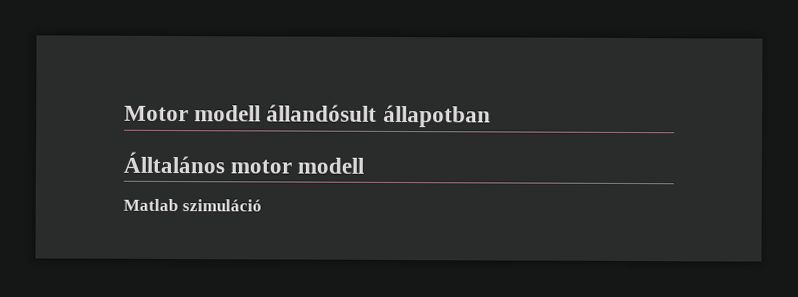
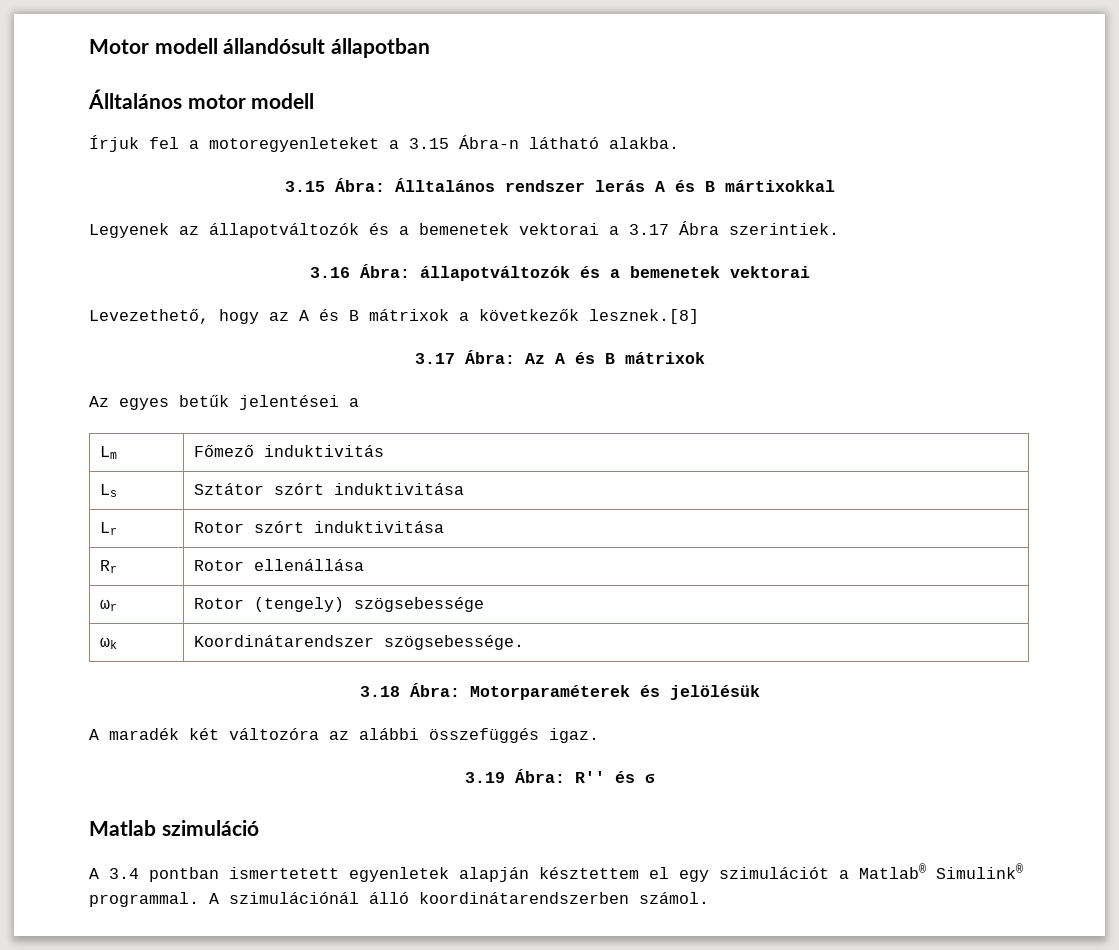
[123,198,262,212] Matlab szimuláció -> [89,135,679,152] [284,178,835,192] [89,221,839,238] [309,264,810,281] [89,308,699,324] [414,350,705,364] [89,394,359,410] [99,446,117,459] [193,444,384,457] [99,484,117,497] [193,483,464,495] [99,522,117,535] [193,521,444,533] [99,560,117,573] [193,559,364,571] [99,599,117,611] [193,597,484,612] [99,637,117,649] [193,635,524,650] [359,683,760,700] [89,728,599,743] [464,769,655,783] [89,820,259,836] [89,863,1023,882] [89,892,709,907] Írjuk fel a motoregyenleteket a 3.15 Ábra-n látható alakba. // 3.15 Ábra: Álltalános rendszer lerás A és B mártixokkal // Legyenek az állapotváltozók és a bemenetek vektorai a 3.17 Ábra szerintiek. // 3.16 Ábra: állapotváltozók és a bemenetek vektorai // Levezethető, hogy az A és B mátrixok a következők lesznek.[8] // 3.17 Ábra: Az A és B mátrixok // Az egyes betűk jelentései a // Lm | Főmező induktivitás // Ls | Sztátor szórt induktivitása // Lr | Rotor szórt induktivitása // Rr | Rotor ellenállása // ωr | Rotor (tengely) szögsebessége // ωk | Koordinátarendszer szögsebessége. // 3.18 Ábra: Motorparaméterek és jelölésük // A maradék két változóra az alábbi összefüggés igaz. // 3.19 Ábra: R'' és ϭ // Matlab szimuláció // A 3.4 pontban ismertetett egyenletek alapján késztettem el egy szimulációt a Matlab® Simulink® programmal. A szimulációnál álló koordinátarendszerben számol.

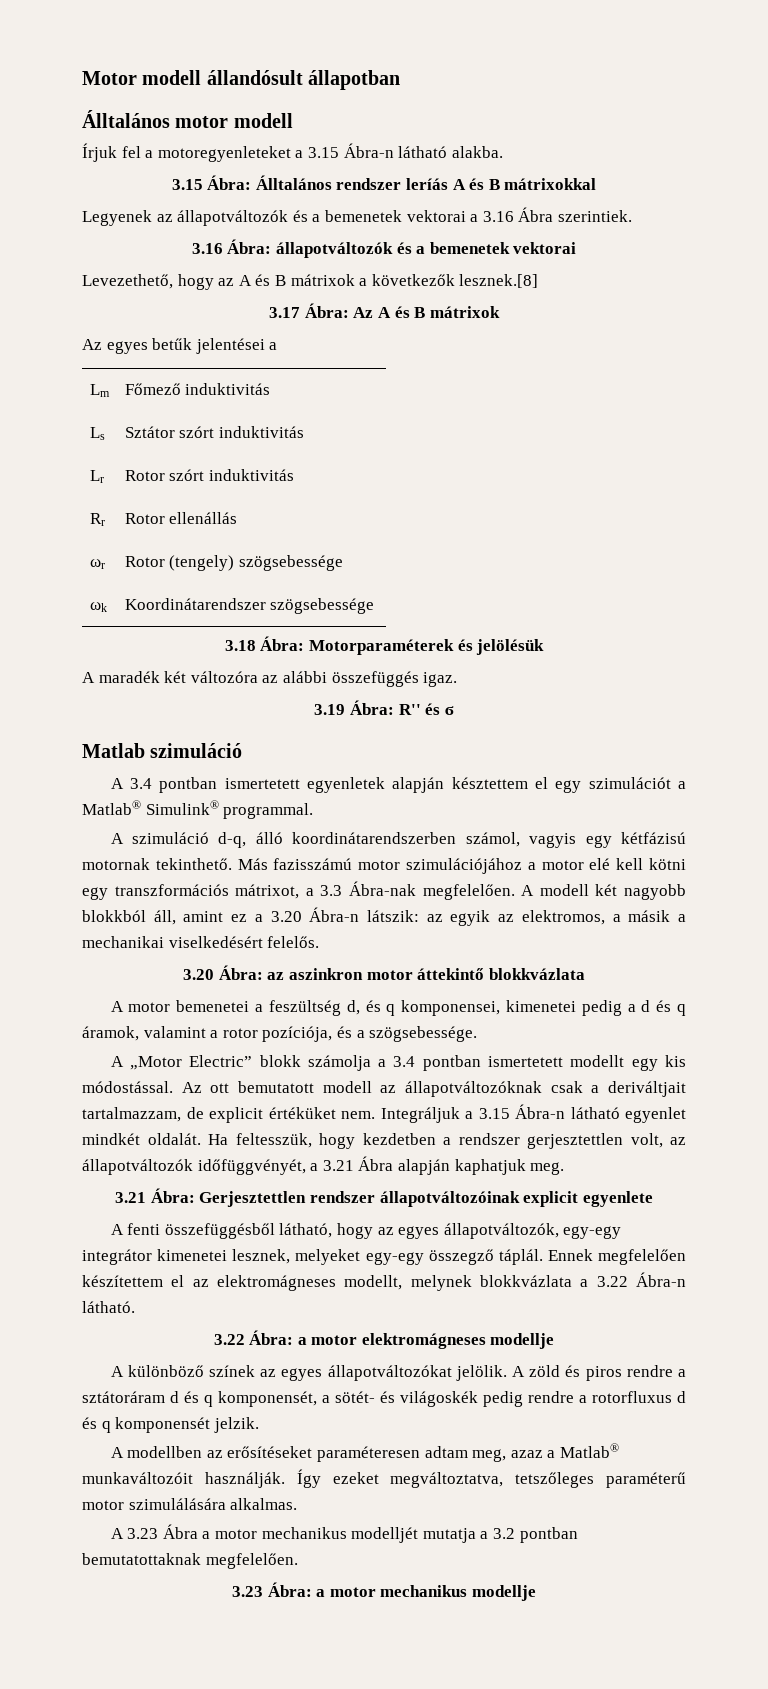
[594,180,835,192] lerás A és B mártixokkal -> [405,178,597,190] leríás A és B mátrixokkal
[629,224,669,235] 3.17 -> [482,211,514,222] 3.16
[333,483,464,495] induktivitása -> [218,426,304,438] induktivitás
[313,521,444,533] induktivitása -> [208,469,294,481] induktivitás
[253,559,364,571] ellenállása -> [169,512,238,524] ellenállás
[383,635,524,650] szögsebessége. -> [270,598,375,614] szögsebessége
[209,892,709,904] A szimulációnál álló koordinátarendszerben számol. -> [110,832,686,848] [82,858,686,874] [82,881,687,900] [82,907,686,926] [82,936,320,948] [183,965,585,980] [110,1000,687,1016] [82,1026,478,1042] [110,1055,687,1071] [82,1081,686,1097] [82,1104,686,1123] [82,1133,686,1149] [82,1156,565,1175] [115,1188,653,1207] [110,1223,622,1239] [82,1249,686,1265] [82,1272,686,1291] [82,1301,135,1313] [213,1330,555,1349] [110,1365,686,1381] [82,1391,686,1407] [82,1417,259,1433] [110,1443,619,1462] [82,1469,686,1488] [82,1498,298,1510] [110,1524,578,1543] [82,1553,298,1569] [232,1582,536,1601] // A szimuláció d-q, álló koordinátarendszerben számol, vagyis egy kétfázisú motornak tekinthető. Más fazisszámú motor szimulációjához a motor elé kell kötni egy transzformációs mátrixot, a 3.3 Ábra-nak megfelelően. A modell két nagyobb blokkból áll, amint ez a 3.20 Ábra-n látszik: az egyik az elektromos, a másik a mechanikai viselkedésért felelős. // 3.20 Ábra: az aszinkron motor áttekintő blokkvázlata // A motor bemenetei a feszültség d, és q komponensei, kimenetei pedig a d és q áramok, valamint a rotor pozíciója, és a szögsebessége. // A „Motor Electric” blokk számolja a 3.4 pontban ismertetett modellt egy kis módostással. Az ott bemutatott modell az állapotváltozóknak csak a deriváltjait tartalmazzam, de explicit értéküket nem. Integráljuk a 3.15 Ábra-n látható egyenlet mindkét oldalát. Ha feltesszük, hogy kezdetben a rendszer gerjesztettlen volt, az állapotváltozók időfüggvényét, a 3.21 Ábra alapján kaphatjuk meg. // 3.21 Ábra: Gerjesztettlen rendszer állapotváltozóinak explicit egyenlete // A fenti összefüggésből látható, hogy az egyes állapotváltozók, egy-egy integrátor kimenetei lesznek, melyeket egy-egy összegző táplál. Ennek megfelelően készítettem el az elektromágneses modellt, melynek blokkvázlata a 3.22 Ábra-n látható. // 3.22 Ábra: a motor elektromágneses modellje // A különböző színek az egyes állapotváltozókat jelölik. A zöld és piros rendre a sztátoráram d és q komponensét, a sötét- és világoskék pedig rendre a rotorfluxus d és q komponensét jelzik. // A modellben az erősítéseket paraméteresen adtam meg, azaz a Matlab® munkaváltozóit használják. Így ezeket megváltoztatva, tetszőleges paraméterű motor szimulálására alkalmas. // A 3.23 Ábra a motor mechanikus modelljét mutatja a 3.2 pontban bemutatottaknak megfelelően. // 3.23 Ábra: a motor mechanikus modellje

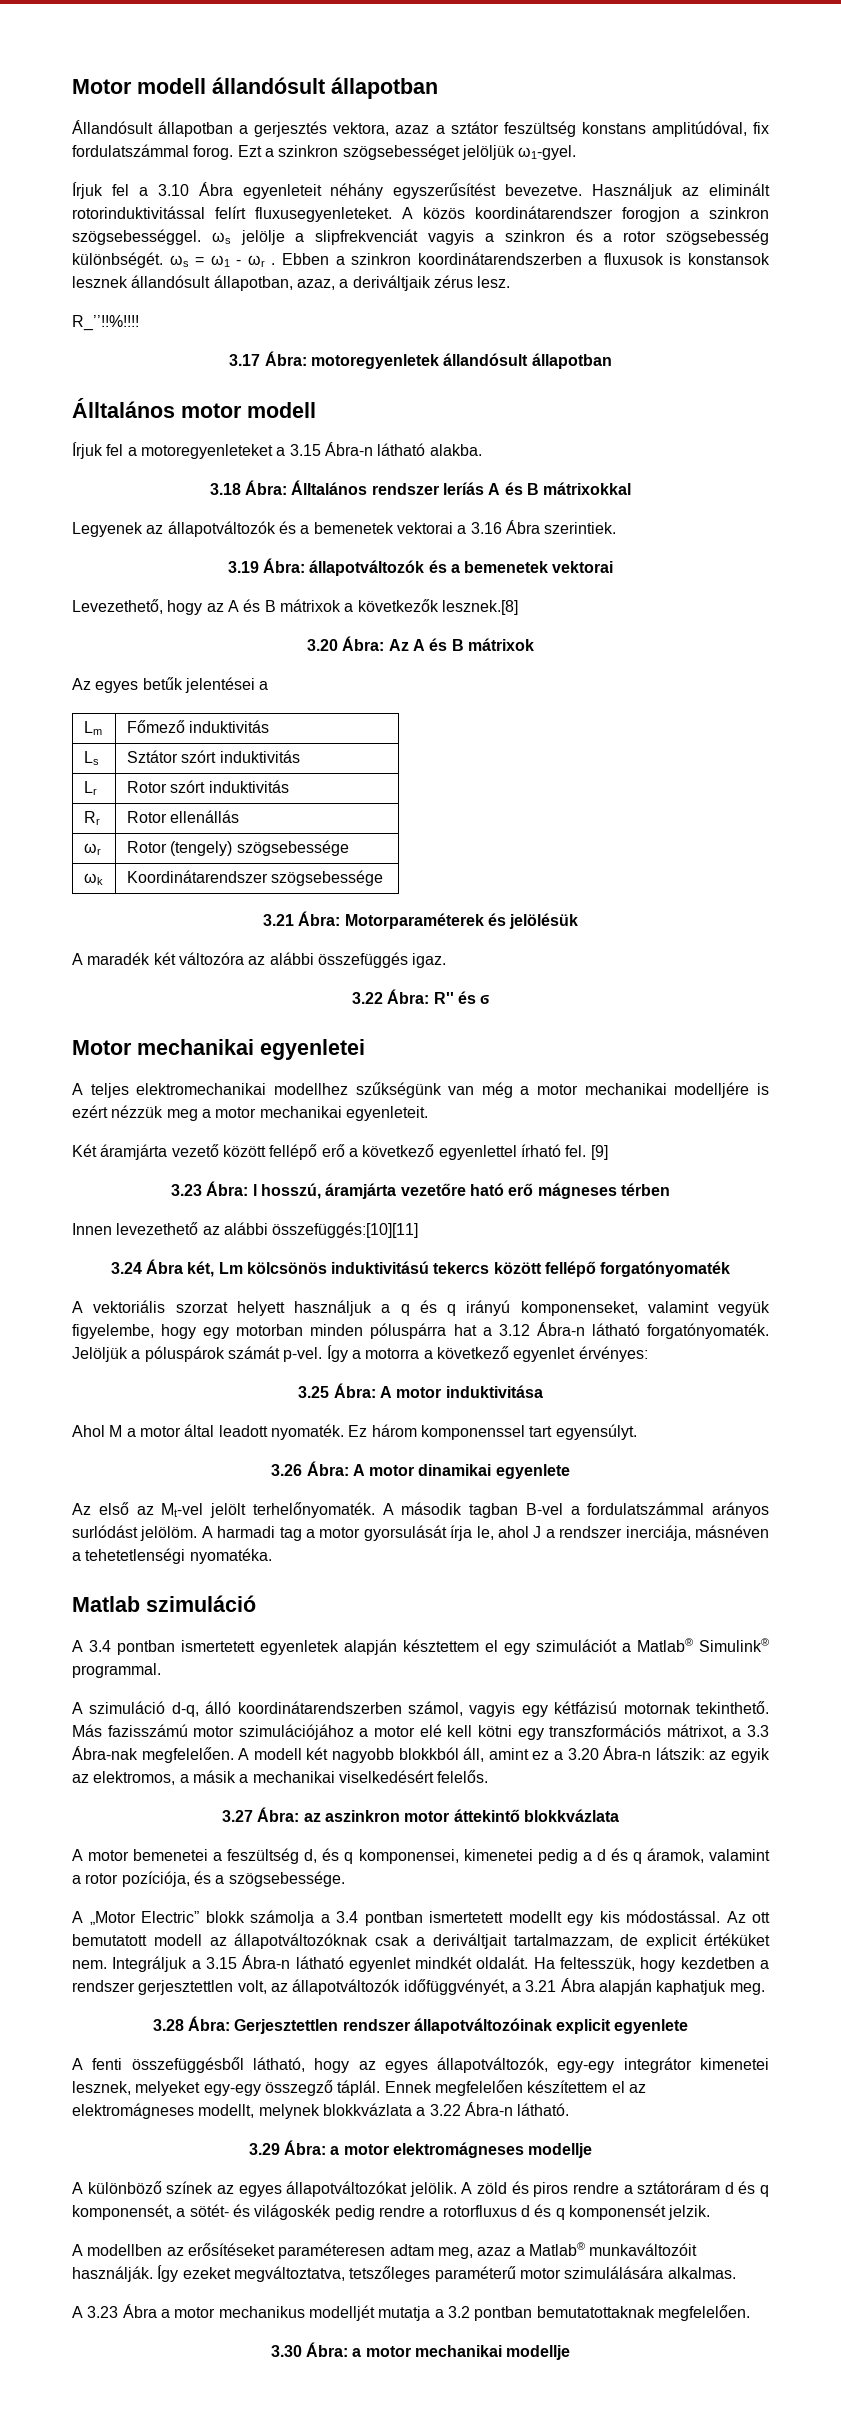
(401, 80) none -> [72,120,769,137] [72,144,577,160] [72,182,770,199] [72,206,769,222] [72,229,770,245] [72,252,770,268] [72,275,511,291] [72,315,139,331] [229,351,612,369] // Állandósult állapotban a gerjesztés vektora, azaz a sztátor feszültség konstans amplitúdóval, fix fordulatszámmal forog. Ezt a szinkron szögsebességet jelöljük ω1-gyel. // Írjuk fel a 3.10 Ábra egyenleteit néhány egyszerűsítést bevezetve. Használjuk az eliminált rotorinduktivitással felírt fluxusegyenleteket. A közös koordinátarendszer forogjon a szinkron szögsebességgel. ωs jelölje a slipfrekvenciát vagyis a szinkron és a rotor szögsebesség különbségét. ωs = ω1 - ωr . Ebben a szinkron koordinátarendszerben a fluxusok is konstansok lesznek állandósult állapotban, azaz, a deriváltjaik zérus lesz. // R_’’!!%!!!! // 3.17 Ábra: motoregyenletek állandósult állapotban
[171,179,203,190] 3.15 -> [209,483,241,495] 3.18
[191,243,223,254] 3.16 -> [227,561,259,573] 3.19
[269,307,301,318] 3.17 -> [307,639,339,651] 3.20
[224,640,256,651] 3.18 -> [262,914,294,926] 3.21
[314,704,346,715] 3.19 -> [351,992,383,1004] 3.22
(454, 710) none -> [72,1039,365,1060] [72,1082,769,1098] [72,1105,428,1121] [72,1144,608,1160] [171,1181,670,1199] [72,1222,419,1238] [110,1259,731,1277] [72,1300,770,1316] [72,1322,770,1339] [72,1345,648,1362] [298,1383,543,1398] [72,1424,637,1440] [271,1461,570,1479] [72,1502,769,1518] [72,1525,769,1541] [72,1548,272,1564] // Motor mechanikai egyenletei // A teljes elektromechanikai modellhez szűkségünk van még a motor mechanikai modelljére is ezért nézzük meg a motor mechanikai egyenleteit. // Két áramjárta vezető között fellépő erő a következő egyenlettel írható fel. [9] // 3.23 Ábra: l hosszú, áramjárta vezetőre ható erő mágneses térben // Innen levezethető az alábbi összefüggés:[10][11] // 3.24 Ábra két, Lm kölcsönös induktivitású tekercs között fellépő forgatónyomaték // A vektoriális szorzat helyett használjuk a q és q irányú komponenseket, valamint vegyük figyelembe, hogy egy motorban minden póluspárra hat a 3.12 Ábra-n látható forgatónyomaték. Jelöljük a póluspárok számát p-vel. Így a motorra a következő egyenlet érvényes: // 3.25 Ábra: A motor induktivitása // Ahol M a motor által leadott nyomaték. Ez három komponenssel tart egyensúlyt. // 3.26 Ábra: A motor dinamikai egyenlete // Az első az Mt-vel jelölt terhelőnyomaték. A második tagban B-vel a fordulatszámmal arányos surlódást jelölöm. A harmadi tag a motor gyorsulását írja le, ahol J a rendszer inerciája, másnéven a tehetetlenségi nyomatéka.
[183,969,215,980] 3.20 -> [222,1810,254,1822] 3.27
[115,1192,147,1203] 3.21 -> [152,2019,184,2031] 3.28
[213,1334,245,1345] 3.22 -> [248,2143,280,2155] 3.29
[232,1582,468,1597] 3.23 Ábra: a motor mechanikus -> [270,2342,502,2357] 3.30 Ábra: a motor mechanikai

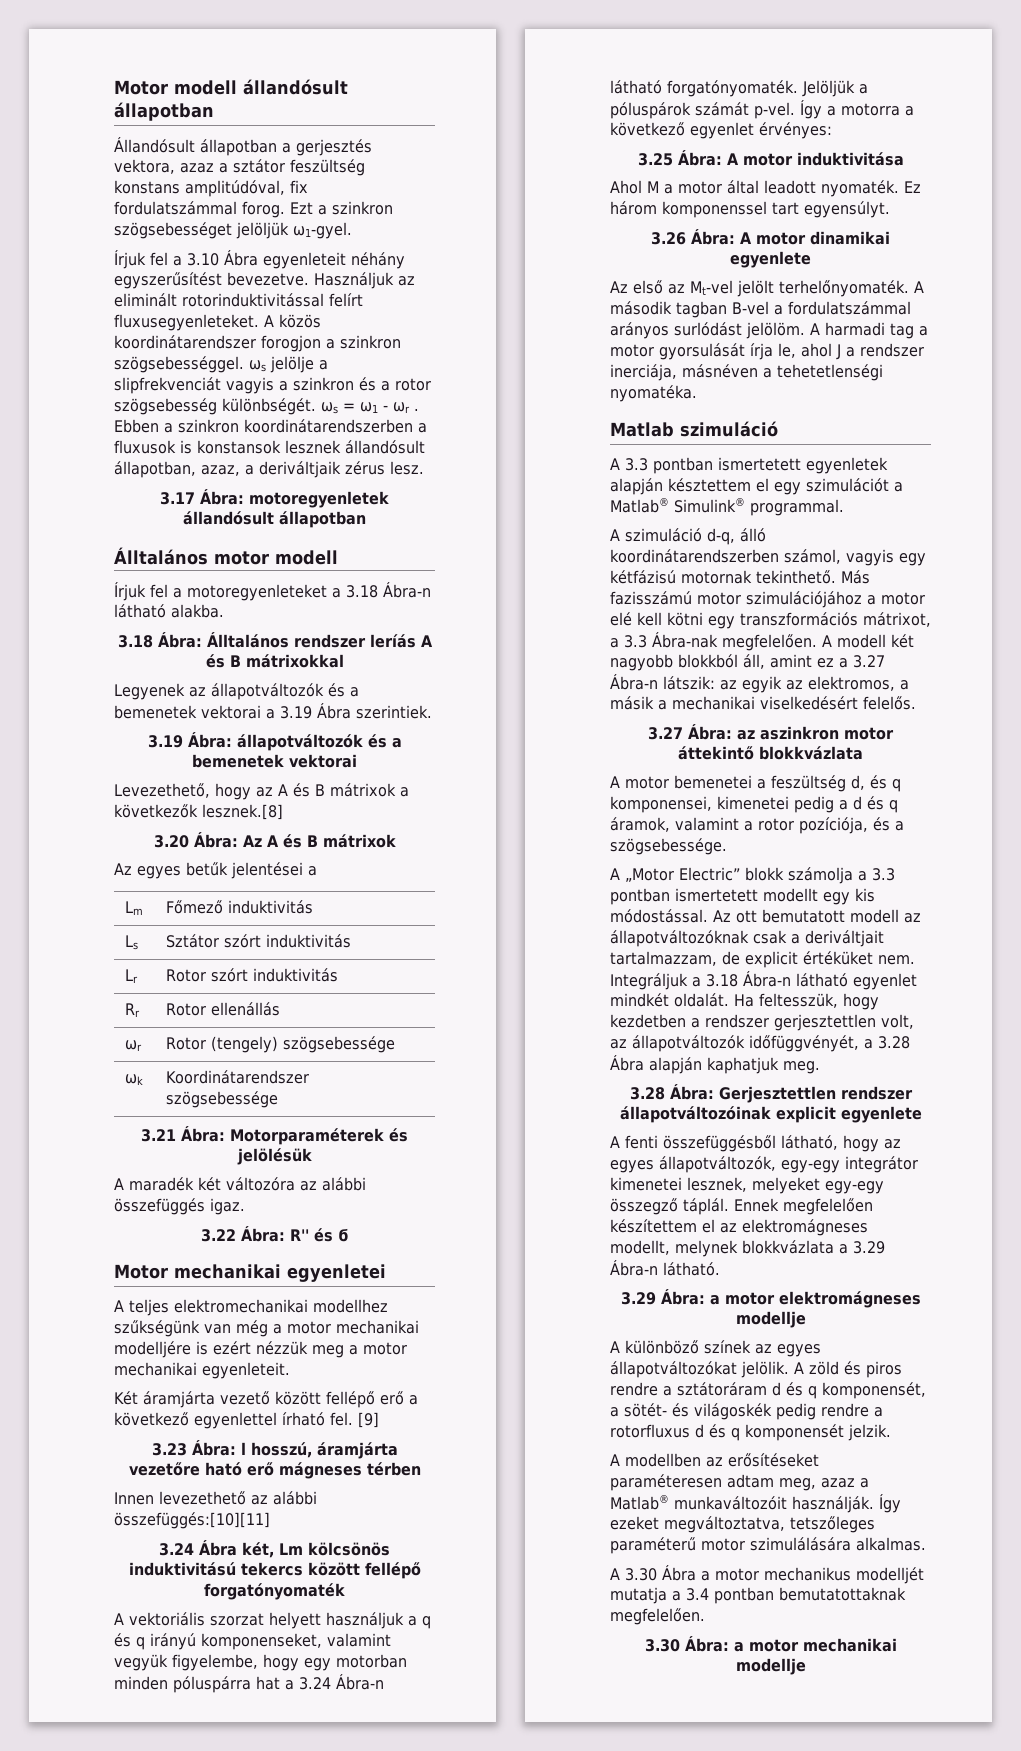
[72,315,139,331] // R_’’!!%!!!! -> (424, 468) none
[289,444,321,456] 3.15 -> [346,585,378,598] 3.18
[470,522,502,534] 3.16 -> [280,706,312,719] 3.19
[498,1324,530,1336] 3.12 -> [299,1677,331,1690] 3.24
[89,1640,111,1652] 3.4 -> [625,458,648,471] 3.3
[567,1748,599,1760] 3.20 -> [853,655,885,668] 3.27
[336,1911,358,1923] 3.4 -> [872,868,895,881] 3.3
[205,1957,237,1969] 3.15 -> [706,974,738,987] 3.18
[525,1980,557,1992] 3.21 -> [878,1036,910,1049] 3.28
[429,2104,461,2116] 3.22 -> [853,1241,885,1254] 3.29
[87,2306,119,2318] 3.23 -> [625,1568,657,1581] 3.30
[447,2306,470,2318] 3.2 -> [686,1588,709,1601] 3.4

